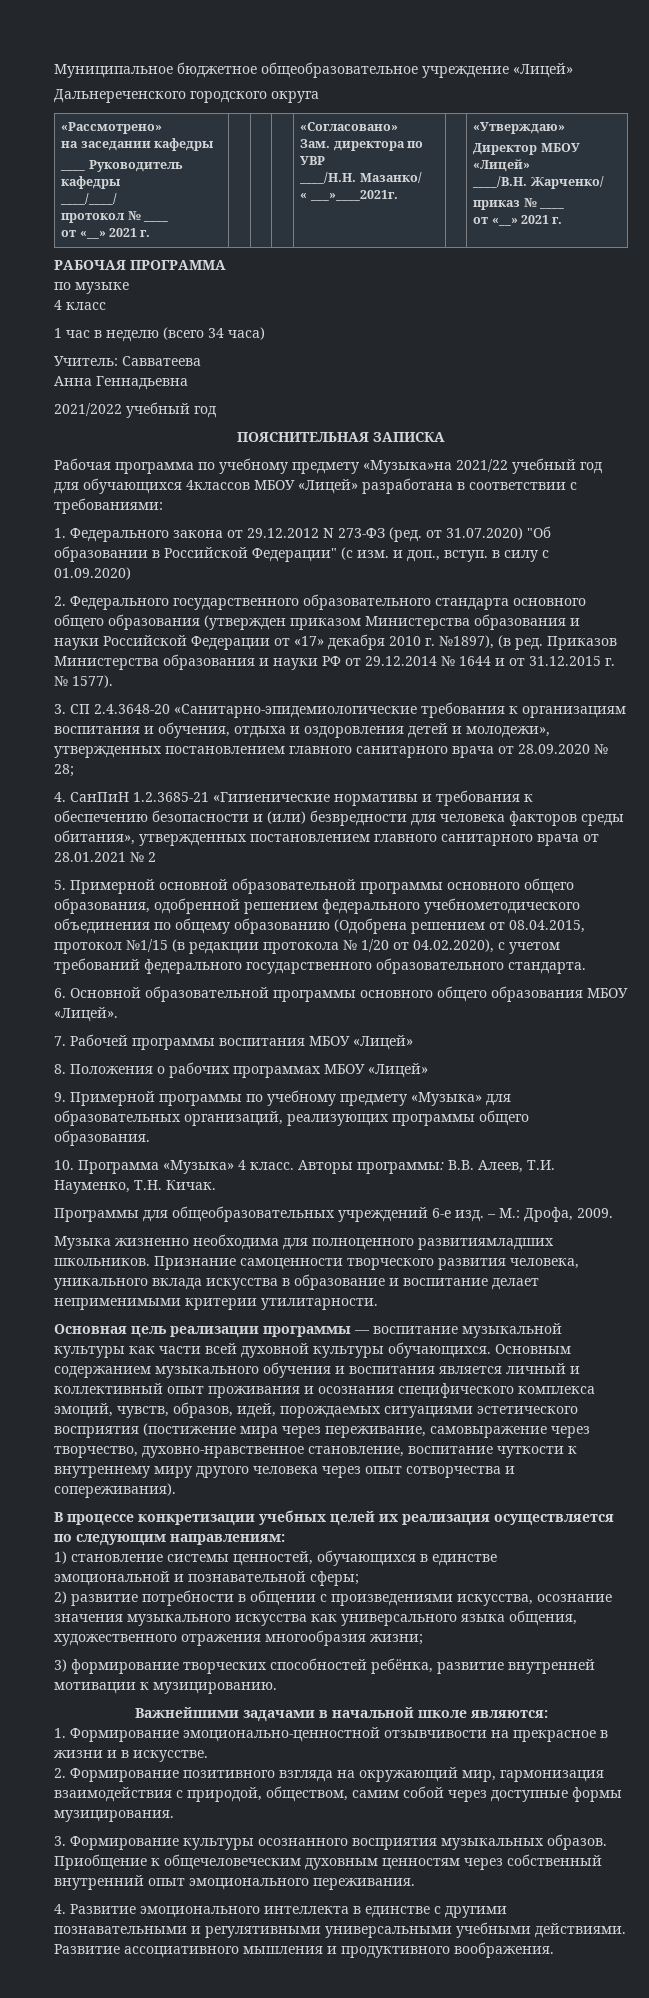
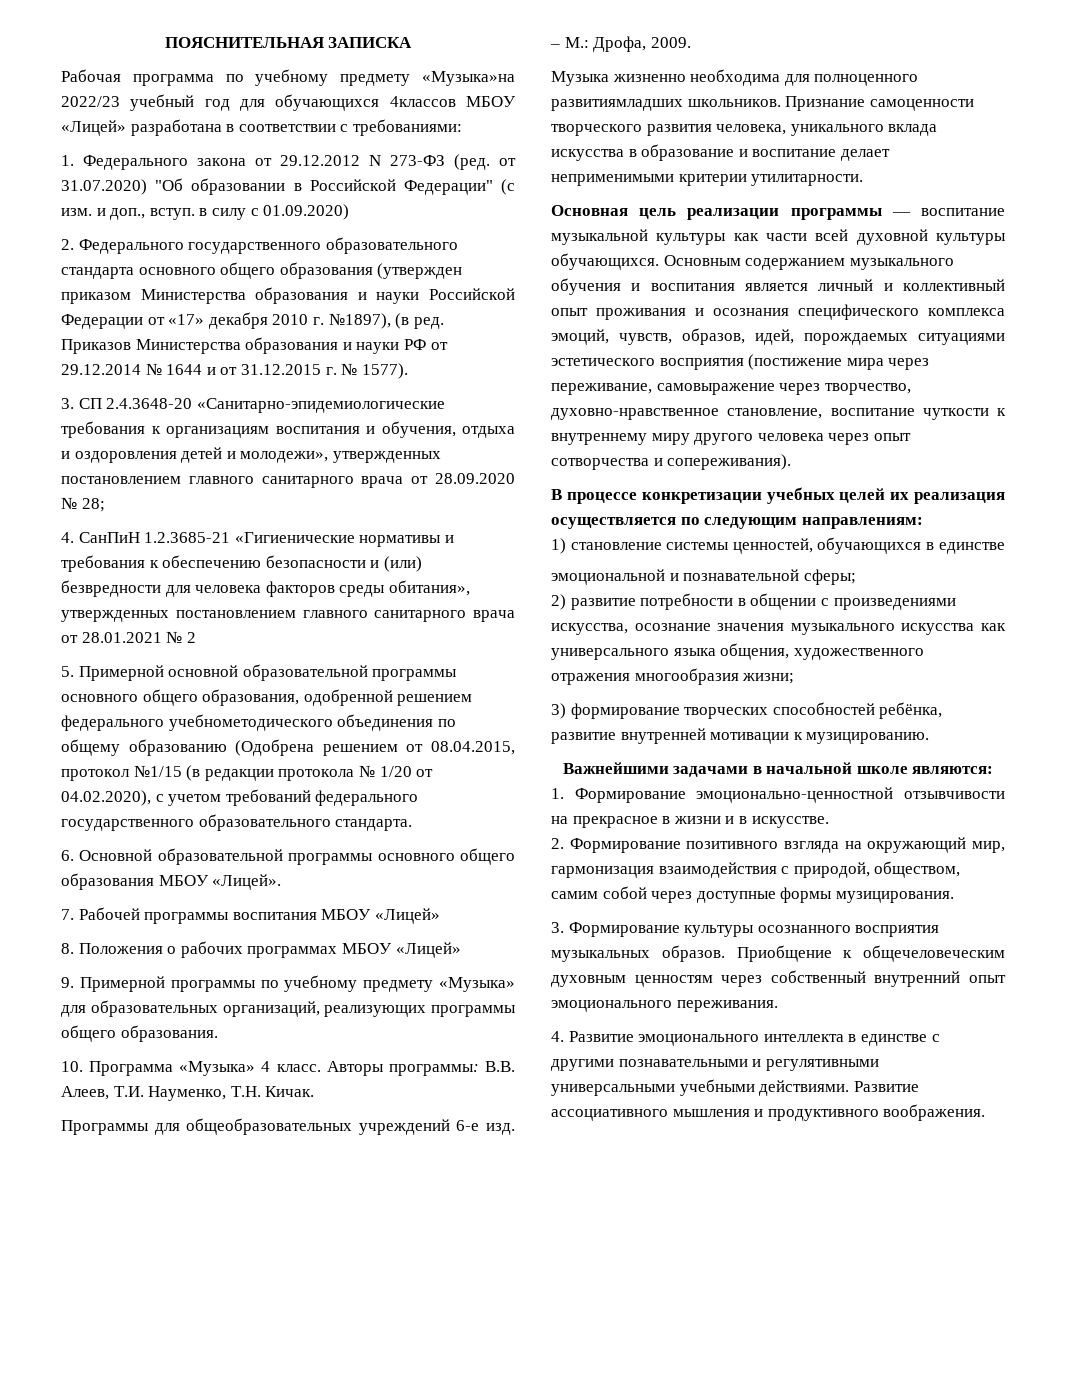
[54,62,573,78] [54,89,319,103] [61,122,163,134] [61,138,214,151] [60,160,183,172] [61,176,122,189] [60,193,118,205] [61,211,141,223] [142,220,168,222] [61,228,151,239] [300,122,399,131] [300,139,423,151] [300,156,326,165] [299,172,422,184] [300,190,398,201] [473,122,566,134] [473,143,580,155] [473,159,531,172] [472,176,604,189] [473,198,537,210] [538,207,564,209] [473,215,563,226] [54,260,226,270] [54,282,129,294] [54,300,106,310] [54,327,265,342] [54,356,201,366] [54,376,188,390] [54,402,216,418] Муниципальное бюджетное общеобразовательное учреждение «Лицей» // Дальнереченского городского округа // «Рассмотрено» // на заседании кафедры // ____ Руководитель кафедры // ____/____/ // протокол № ____ // от «__» 2021 г. | | | | «Согласовано» // Зам. директора по УВР // ____/Н.Н. Мазанко/ // « ___»____2021г. | | «Утверждаю» // Директор МБОУ «Лицей» // ____/В.Н. Жарченко/ // приказ № ____ // от «__» 2021 г. // РАБОЧАЯ ПРОГРАММА // по музыке // 4 класс // 1 час в неделю (всего 34 часа) // Учитель: Савватеева // Анна Геннадьевна // 2021/2022 учебный год // -> (164, 42) none
[456,459,508,472] 2021/22 -> [61,96,120,107] 2022/23

